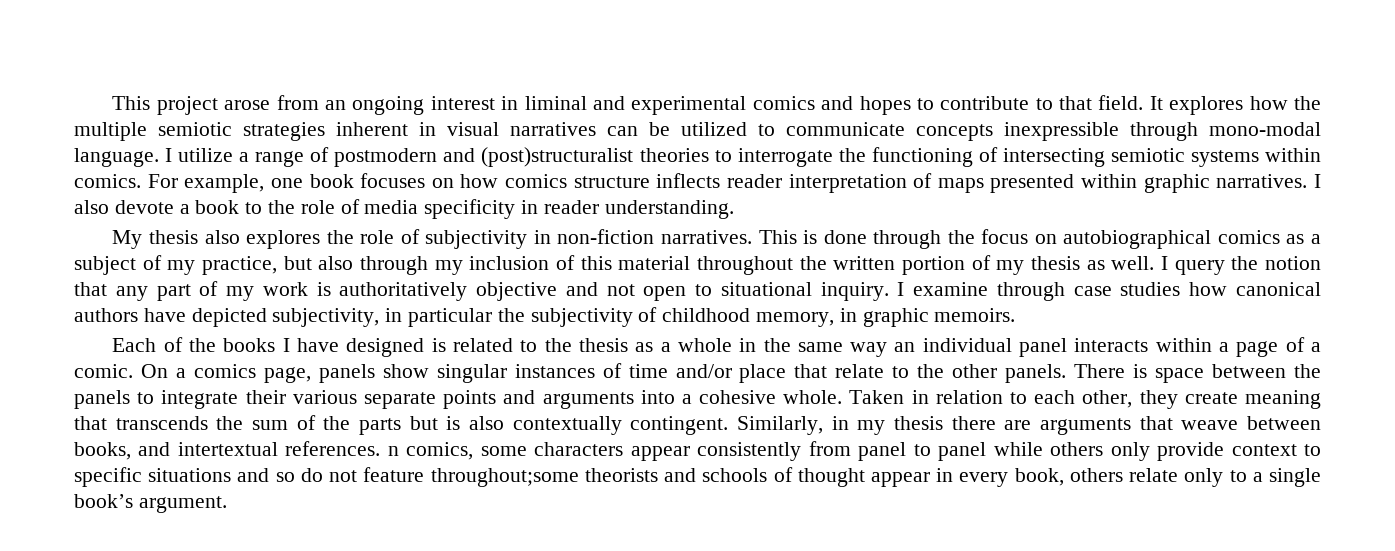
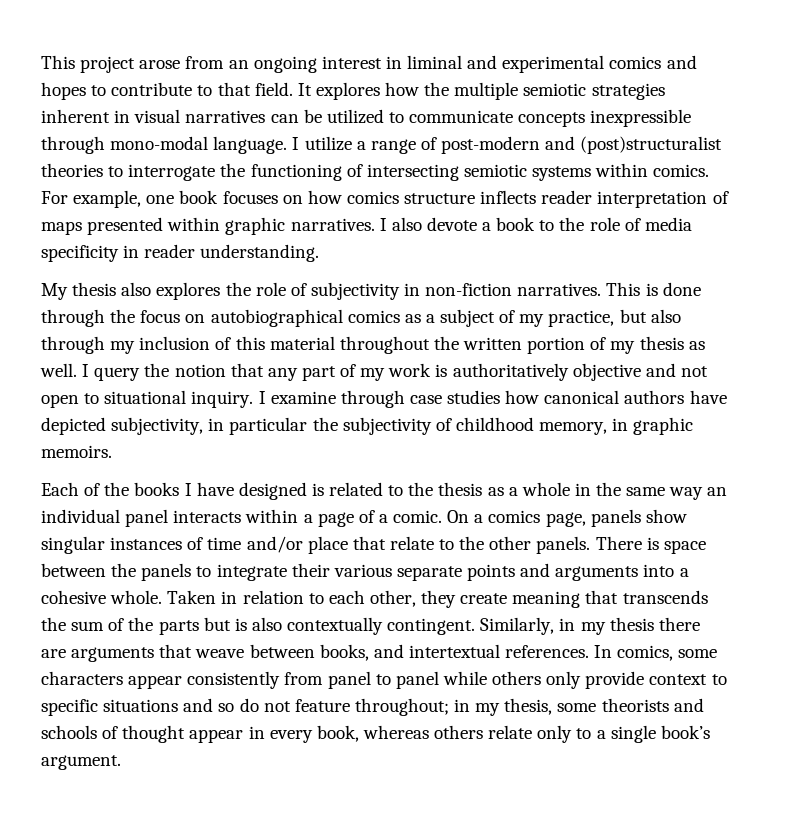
[334,148,438,167] postmodern -> [441,136,541,154] post-modern
[387,446,399,456] n -> [594,645,613,658] In
[430,468,579,487] throughout;some -> [354,698,597,716] throughout; in my thesis, some
(1064, 477) none -> [362,725,429,739] whereas

